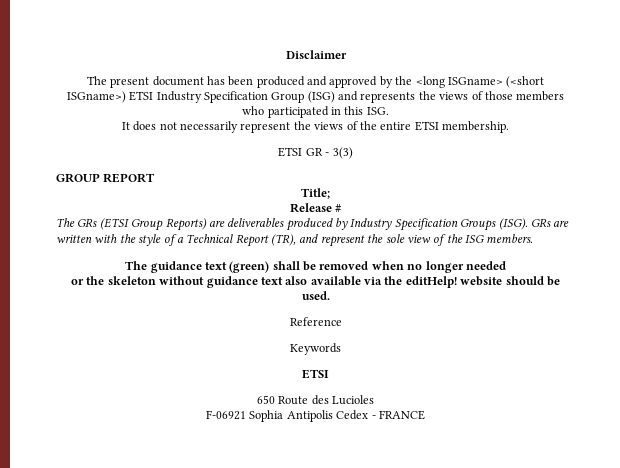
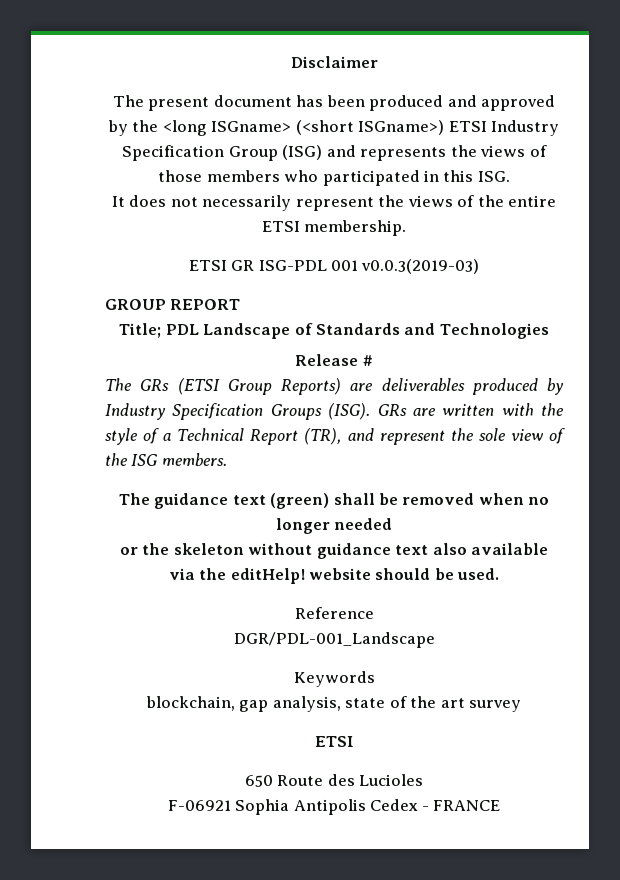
[325,147,353,159] - 3(3) -> [258,259,480,274] ISG-PDL 001 v0.0.3(2019-03)
(330, 193) none -> [165,323,549,339] PDL Landscape of Standards and Technologies
(342, 321) none -> [233,632,435,648] // DGR/PDL-001_Landscape
(341, 349) none -> [145,696,522,712] // blockchain, gap analysis, state of the art survey

